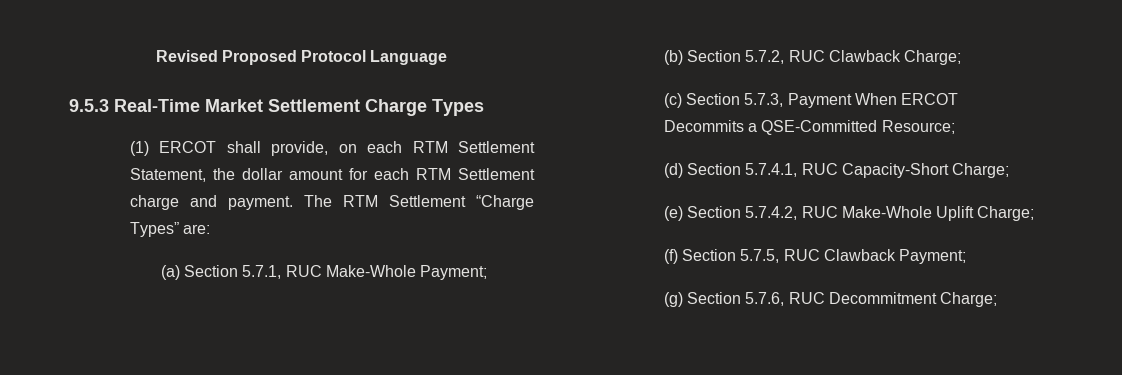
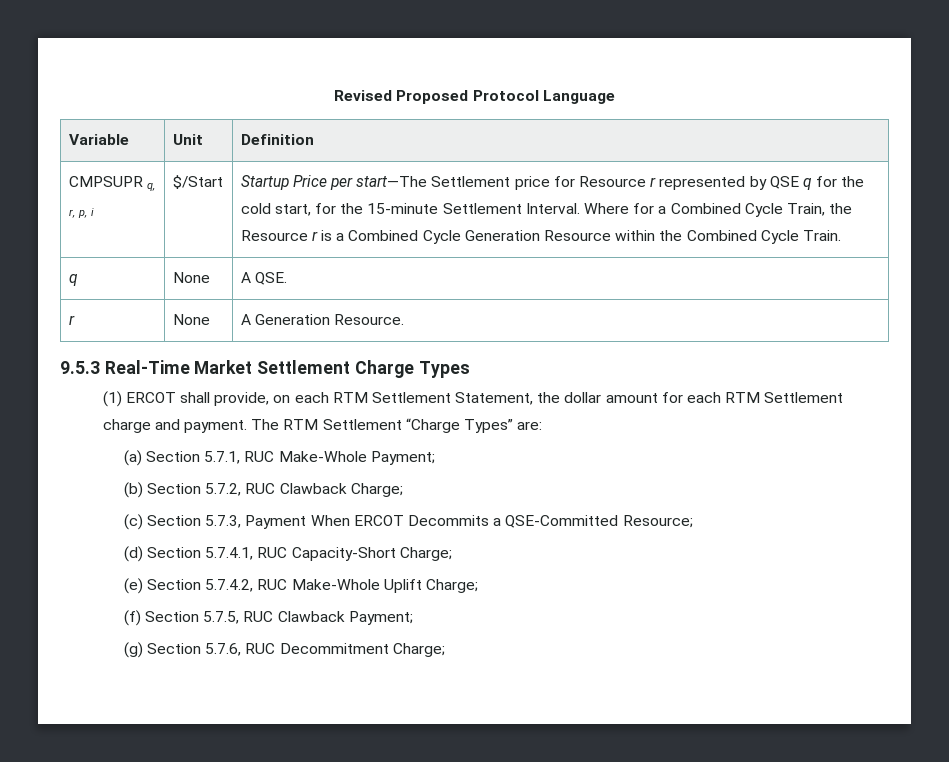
(448, 57) none -> [68,134,129,145] [172,134,203,145] [240,134,314,145] [68,176,155,191] [68,208,95,218] [172,175,223,189] [240,175,865,190] [240,203,853,217] [240,230,841,244] [68,274,78,286] [172,272,210,283] [240,272,287,285] [68,315,75,325] [172,314,210,325] [240,314,405,325] // Variable | Unit | Definition // CMPSUPR q, r, p, i | $/Start | Startup Price per start—The Settlement price for Resource r represented by QSE q for the cold start, for the 15-minute Settlement Interval. Where for a Combined Cycle Train, the Resource r is a Combined Cycle Generation Resource within the Combined Cycle Train. // q | None | A QSE. // r | None | A Generation Resource.

